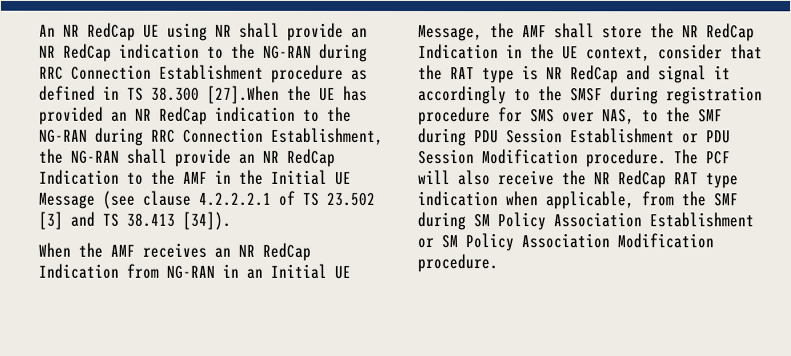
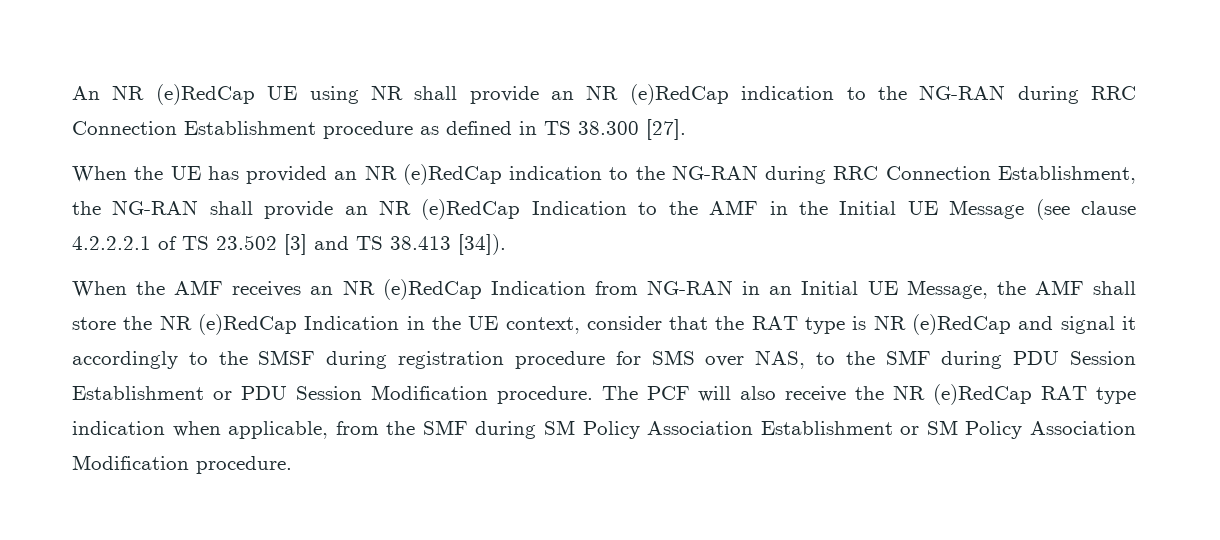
[87,22,136,41] RedCap -> [155,84,255,105] (e)RedCap
[63,43,112,62] RedCap -> [629,84,729,105] (e)RedCap
[207,85,280,104] [27].When -> [646,119,686,140] [72,166,127,182] [27]. // When
[159,106,208,125] RedCap -> [402,164,502,185] (e)RedCap
[287,148,336,167] RedCap -> [421,199,521,220] (e)RedCap
[262,242,311,261] RedCap -> [382,279,482,300] (e)RedCap
[706,23,755,42] RedCap -> [197,314,297,335] (e)RedCap
[570,65,619,84] RedCap -> [912,314,1012,335] (e)RedCap
[617,170,667,189] RedCap -> [933,384,1033,405] (e)RedCap

